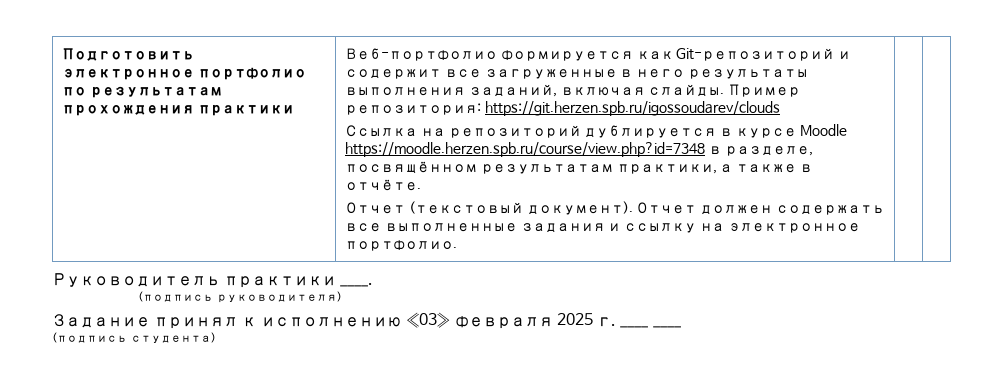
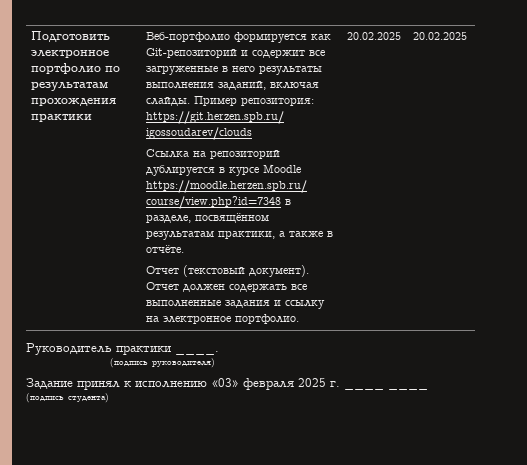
(458, 245) | -> [347,32,402,40] [413,32,468,40] 20.02.2025 | 20.02.2025

